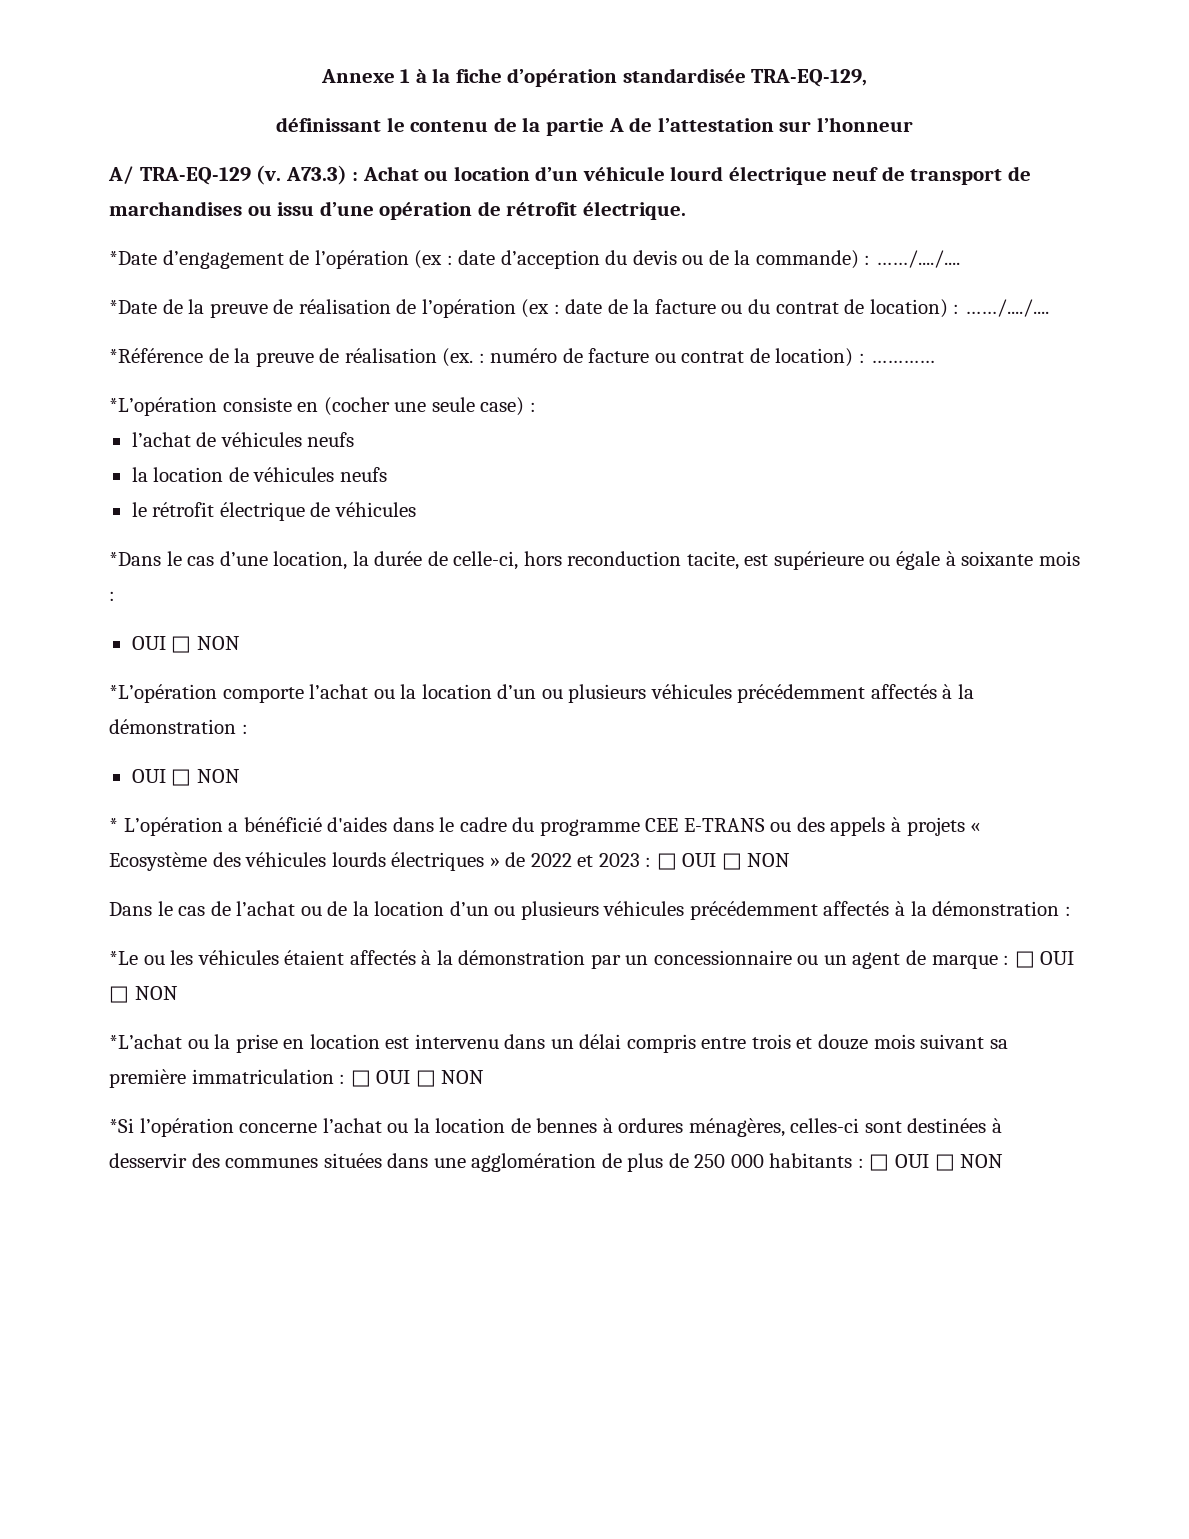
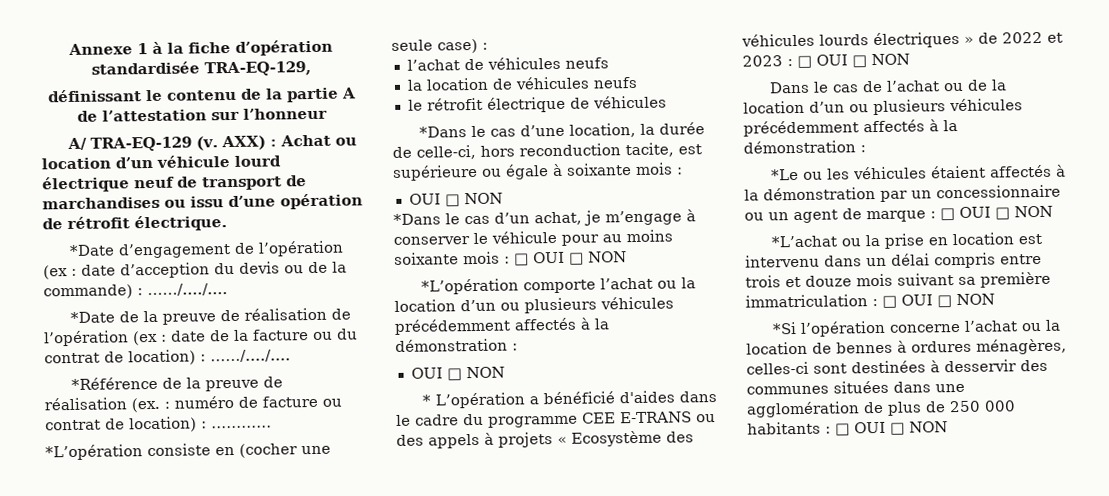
[285,165,347,185] A73.3) -> [220,135,266,151] AXX)
(240, 643) none -> [393,209,696,226] [393,229,673,246] [394,251,627,266] // *Dans le cas d’un achat, je m’engage à conserver le véhicule pour au moins soixante mois : □ OUI □ NON

